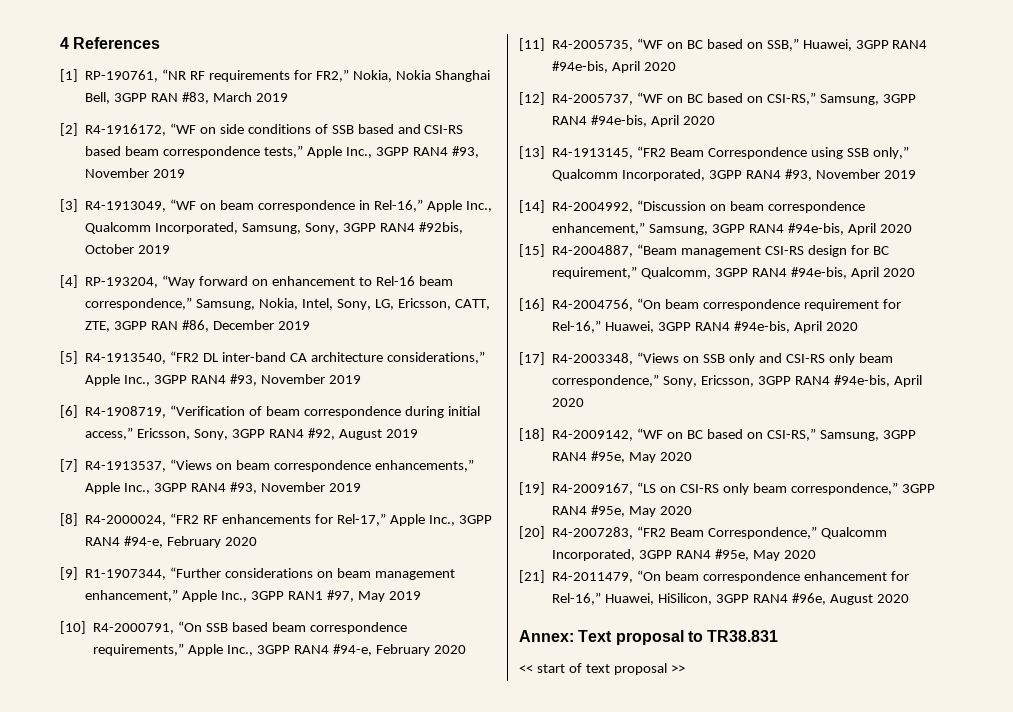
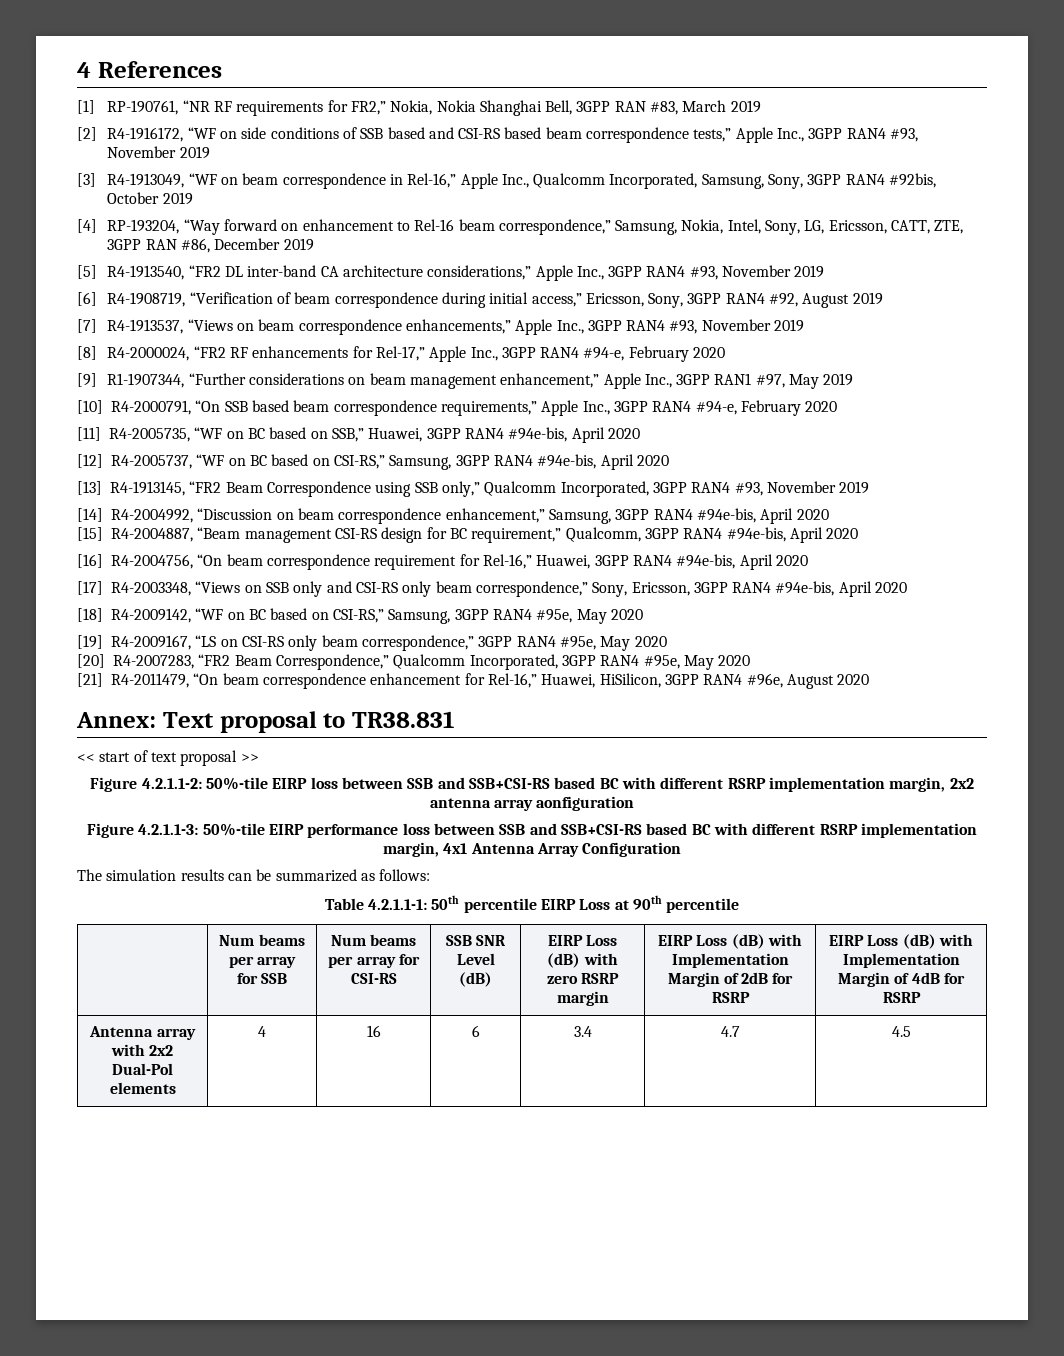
(685, 669) none -> [90,777,974,792] [429,796,635,811] [87,823,977,838] [382,842,682,857] [77,869,431,882] [324,895,740,913] [219,934,305,946] [228,956,297,968] [236,973,288,984] [330,934,417,946] [328,954,420,968] [350,973,397,984] [445,935,507,946] [456,953,495,965] [459,972,492,987] [547,935,618,946] [547,953,618,968] [546,973,620,984] [556,991,609,1006] [658,934,802,949] [671,953,789,968] [667,972,794,987] [711,992,750,1003] [829,934,973,949] [842,953,960,968] [838,972,965,987] [882,992,921,1003] [89,1026,196,1040] [110,1044,174,1056] [112,1063,173,1075] [109,1082,176,1094] [258,1026,266,1037] [366,1025,381,1037] [471,1025,480,1037] [573,1026,592,1037] [720,1026,740,1037] [891,1026,911,1037] // Figure 4.2.1.1-2: 50%-tile EIRP loss between SSB and SSB+CSI-RS based BC with different RSRP implementation margin, 2x2 antenna array aonfiguration // Figure 4.2.1.1-3: 50%-tile EIRP performance loss between SSB and SSB+CSI-RS based BC with different RSRP implementation margin, 4x1 Antenna Array Configuration // The simulation results can be summarized as follows: // Table 4.2.1.1-1: 50th percentile EIRP Loss at 90th percentile // | Num beams per array for SSB | Num beams per array for CSI-RS | SSB SNR Level (dB) | EIRP Loss (dB) with zero RSRP margin | EIRP Loss (dB) with Implementation Margin of 2dB for RSRP | EIRP Loss (dB) with Implementation Margin of 4dB for RSRP // Antenna array with 2x2 Dual-Pol elements | 4 | 16 | 6 | 3.4 | 4.7 | 4.5

